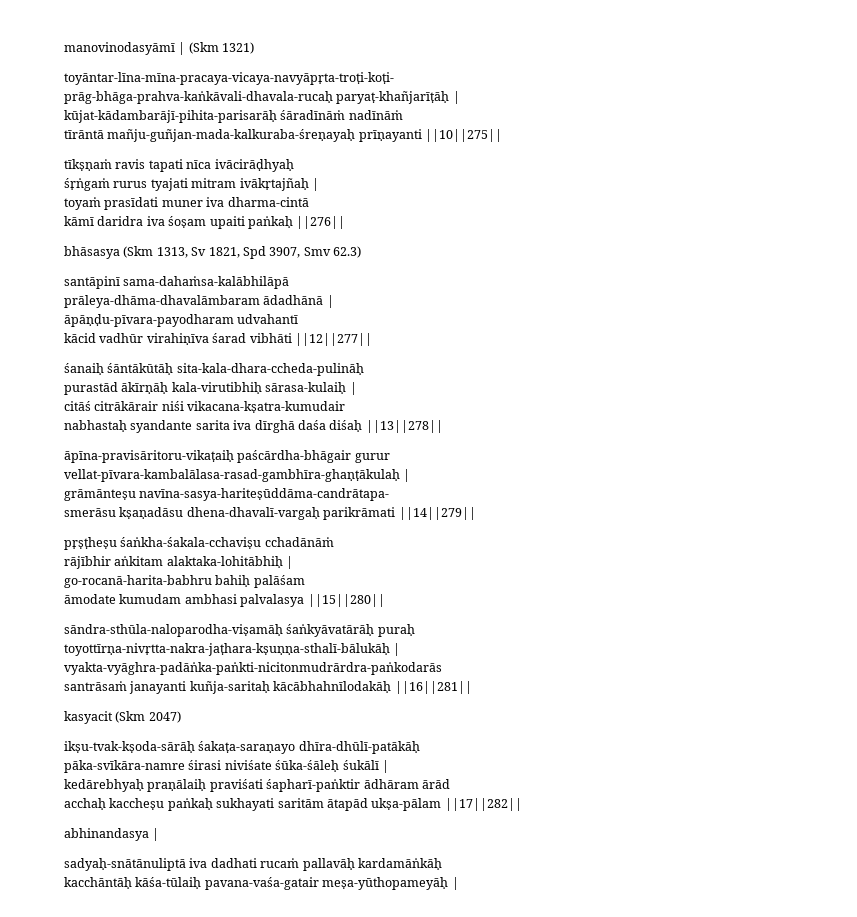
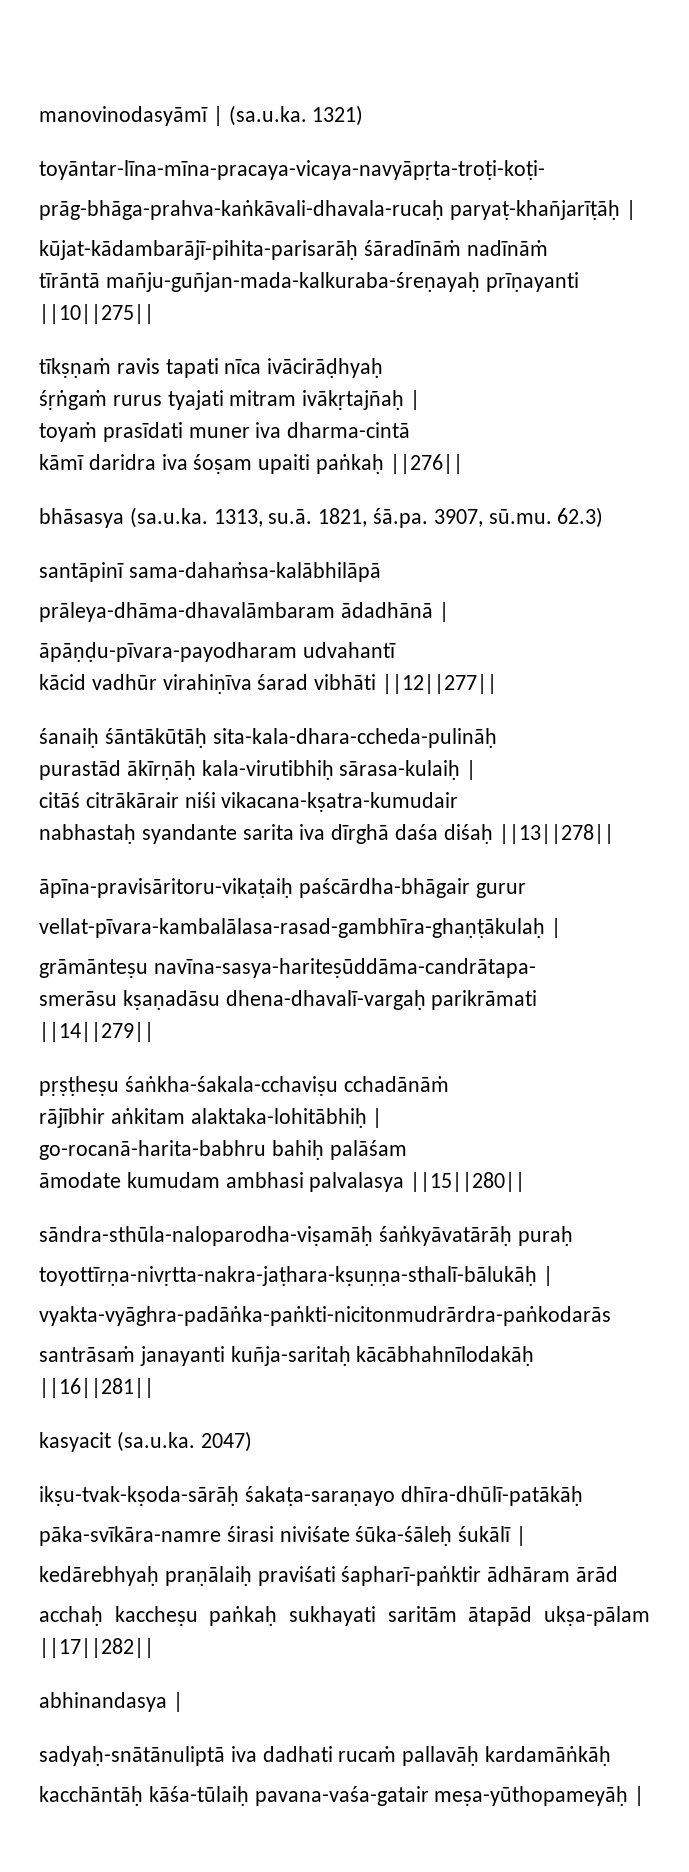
[188,42,219,54] (Skm -> [228,105,307,126] (sa.u.ka.
[123,246,331,259] (Skm 1313, Sv 1821, Spd 3907, Smv -> [129,507,552,528] (sa.u.ka. 1313, su.ā. 1821, śā.pa. 3907, sū.mu.
[115,711,146,723] (Skm -> [116,1431,195,1452] (sa.u.ka.

